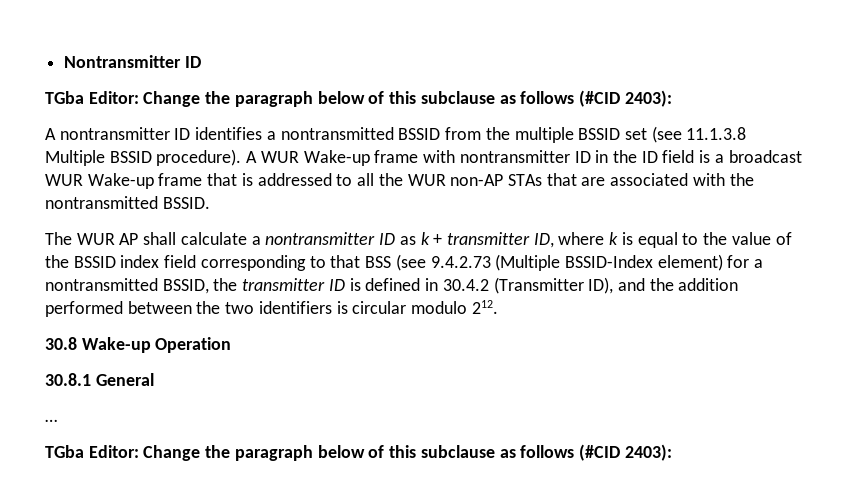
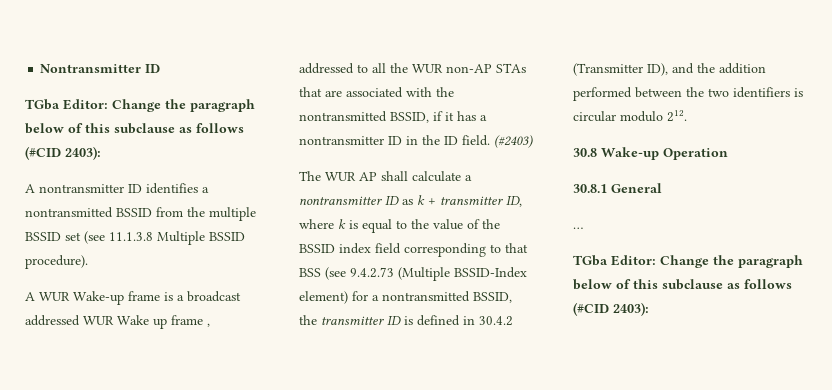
(242, 157) none -> (88, 262) //
[423,150,802,163] [45,173,253,189] with nontransmitter ID in the ID field is a broadcast WUR Wake-up frame that is -> [164,291,241,302] [25,315,210,329] is a broadcast addressed WUR Wake up frame ,
[162,197,210,209] BSSID. -> [390,111,487,123] [299,135,533,148] BSSID, if it has a nontransmitter ID in the ID field. (#2403)

